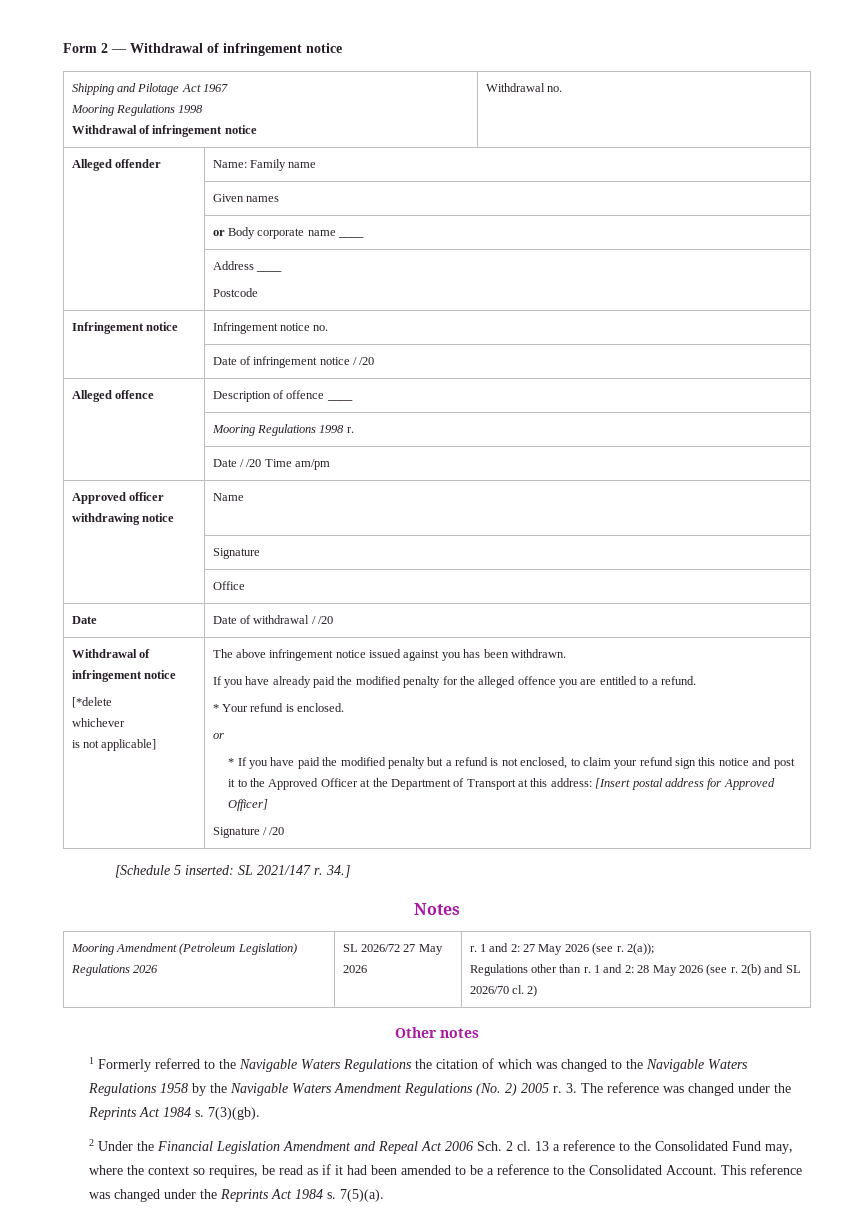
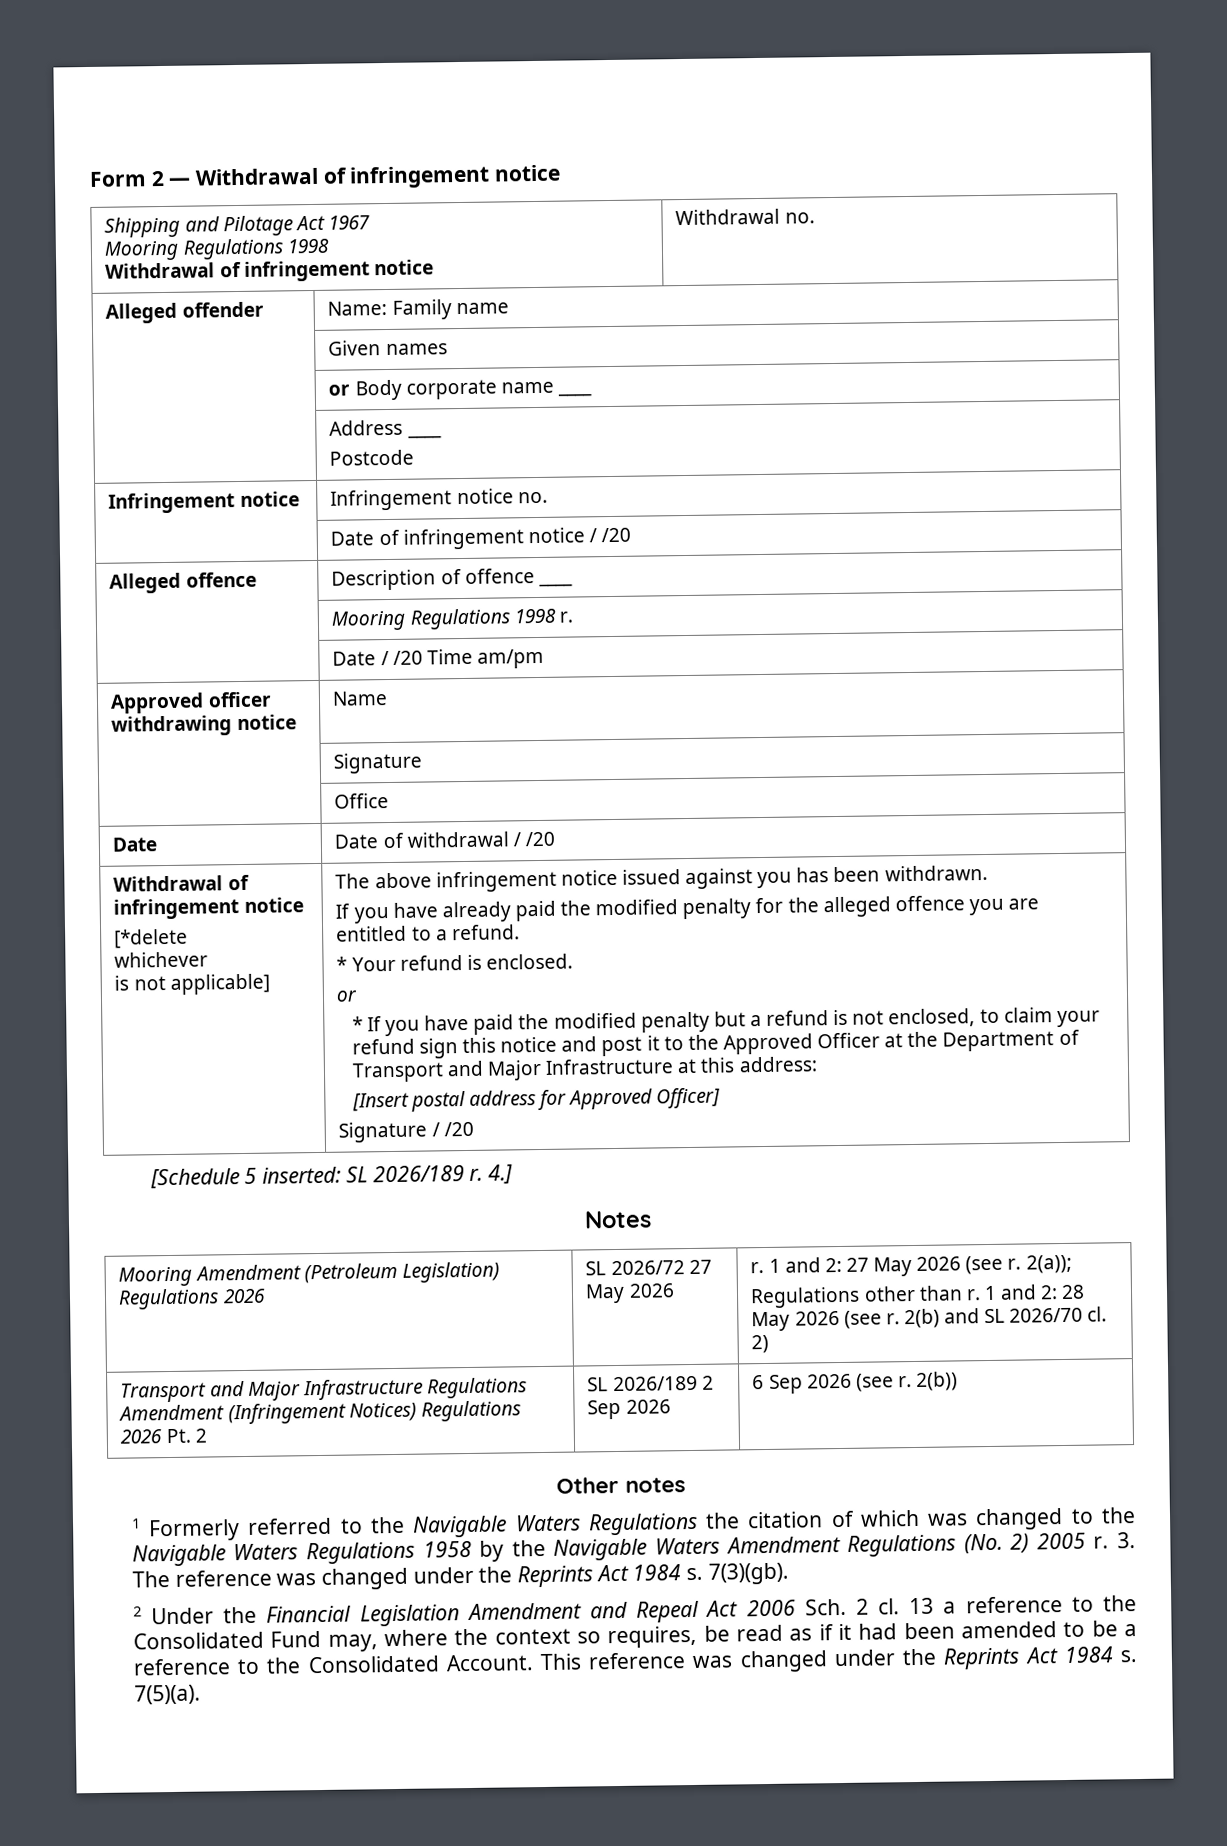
(516, 784) none -> [446,1058,675,1081] and Major Infrastructure
(592, 782) none -> (818, 1064) //
[257,865,351,878] 2021/147 r. 34.] -> [372,1164,513,1184] 2026/189 r. 4.]
(538, 991) none -> [120,1377,527,1403] [118,1400,521,1425] [120,1428,207,1444] [587,1375,714,1392] [587,1399,671,1420] [752,1371,959,1394] // Transport and Major Infrastructure Regulations Amendment (Infringement Notices) Regulations 2026 Pt. 2 | SL 2026/189 2 Sep 2026 | 6 Sep 2026 (see r. 2(b))

